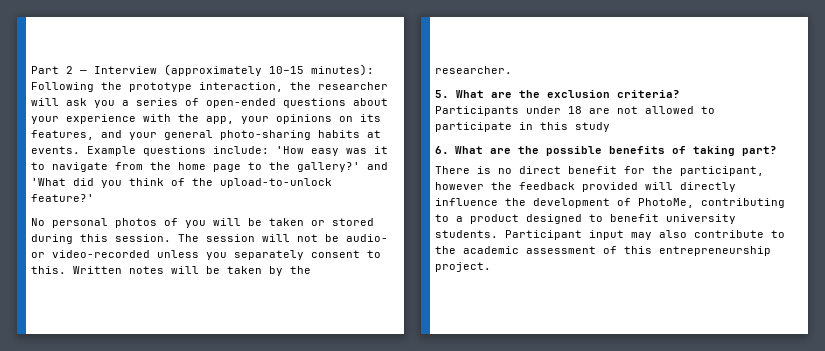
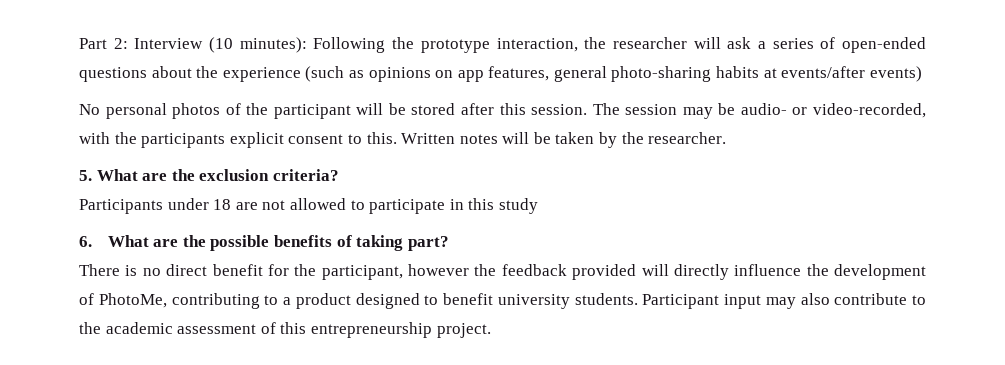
[66,64,304,76] 2 — Interview (approximately 10–15 -> [113,37,234,53] 2: Interview (10
[94,100,115,108] you -> (752, 43) none
[31,114,381,124] [31,130,381,140] [31,146,388,156] [31,162,388,172] [31,178,332,188] [31,194,94,202] [31,218,374,228] [31,234,73,244] your experience with the app, your opinions on its features, and your general photo-sharing habits at events. Example questions include: 'How easy was it to navigate from the home page to the gallery?' and 'What did you think of the upload-to-unlock feature?' // No personal photos of you will be taken or stored during -> [196,66,922,82] [79,103,494,119] the experience (such as opinions on app features, general photo-sharing habits at events/after events) // No personal photos of the participant will be stored after
[262,234,318,242] will not -> [682,107,713,119] may
[52,250,304,260] video-recorded unless you separately -> [812,103,926,118] [79,132,284,148] video-recorded, with the participants explicit

